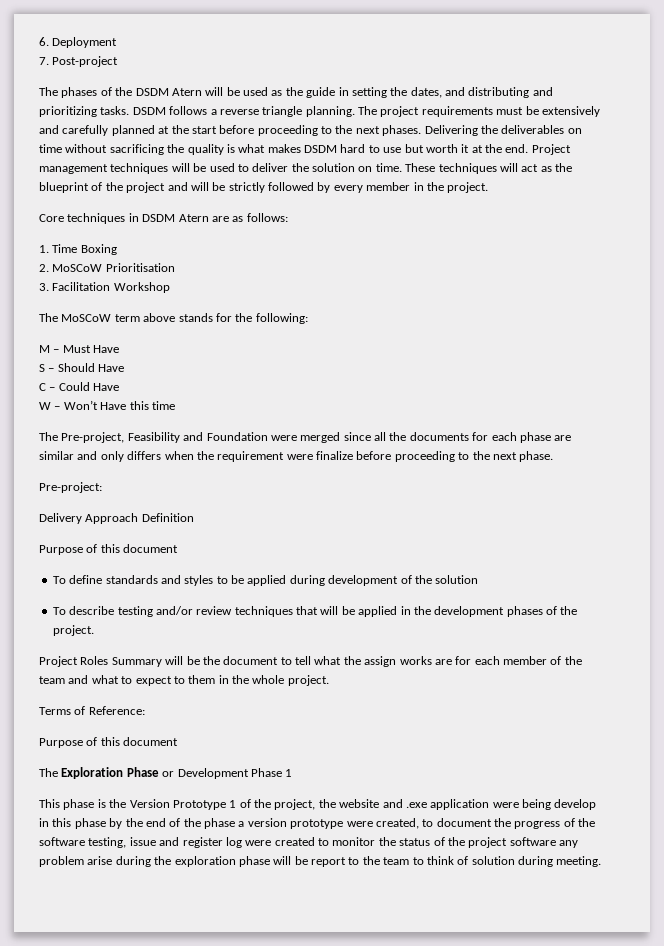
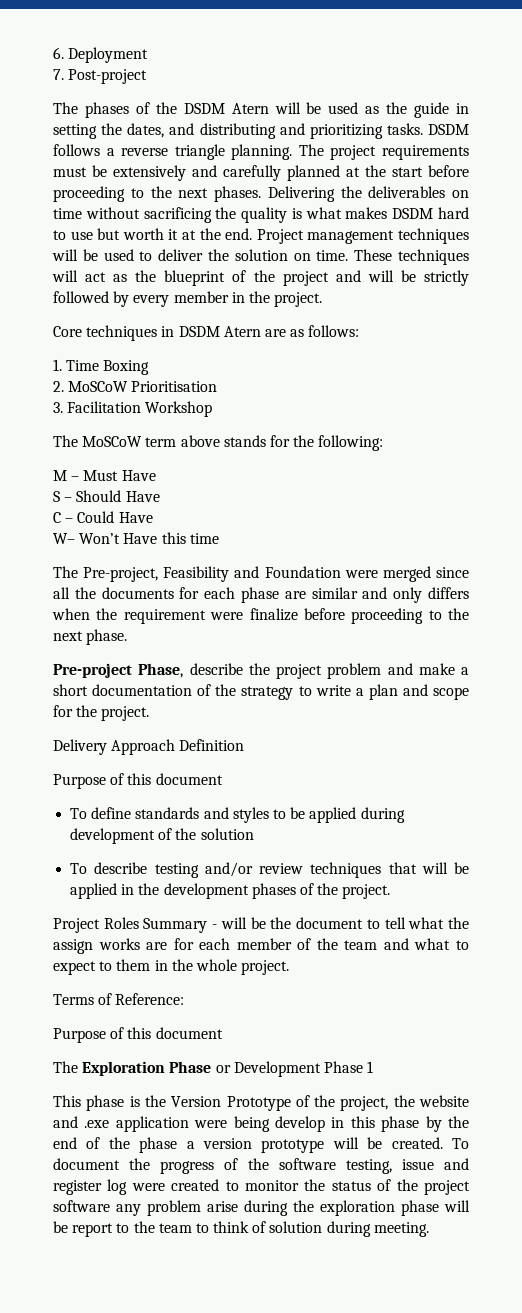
[39,402,61,410] W – -> [53,533,75,544] W–
[39,482,102,493] Pre-project: -> [53,663,469,679] [53,684,470,700] [53,705,150,721] Pre-project Phase, describe the project problem and make a short documentation of the strategy to write a plan and scope for the project.
(162, 662) none -> [212,924,218,929] -
[229,800,237,808] 1 -> (291, 1103) none
[346,818,434,829] were created, to -> [332,1137,469,1149] will be created. To

